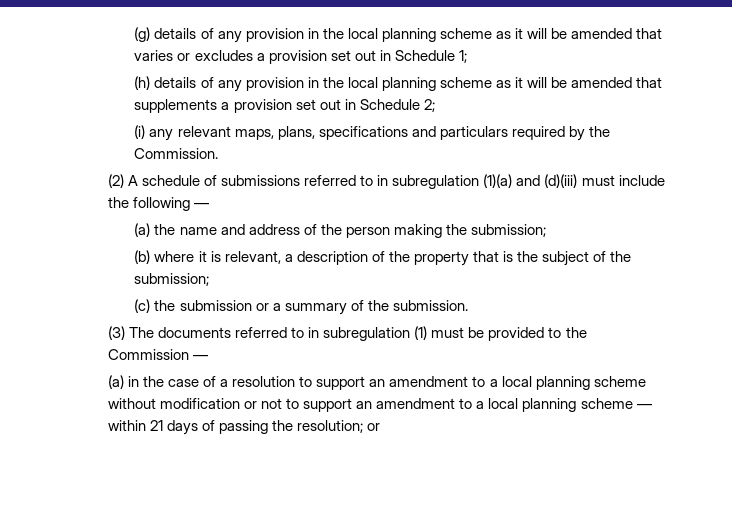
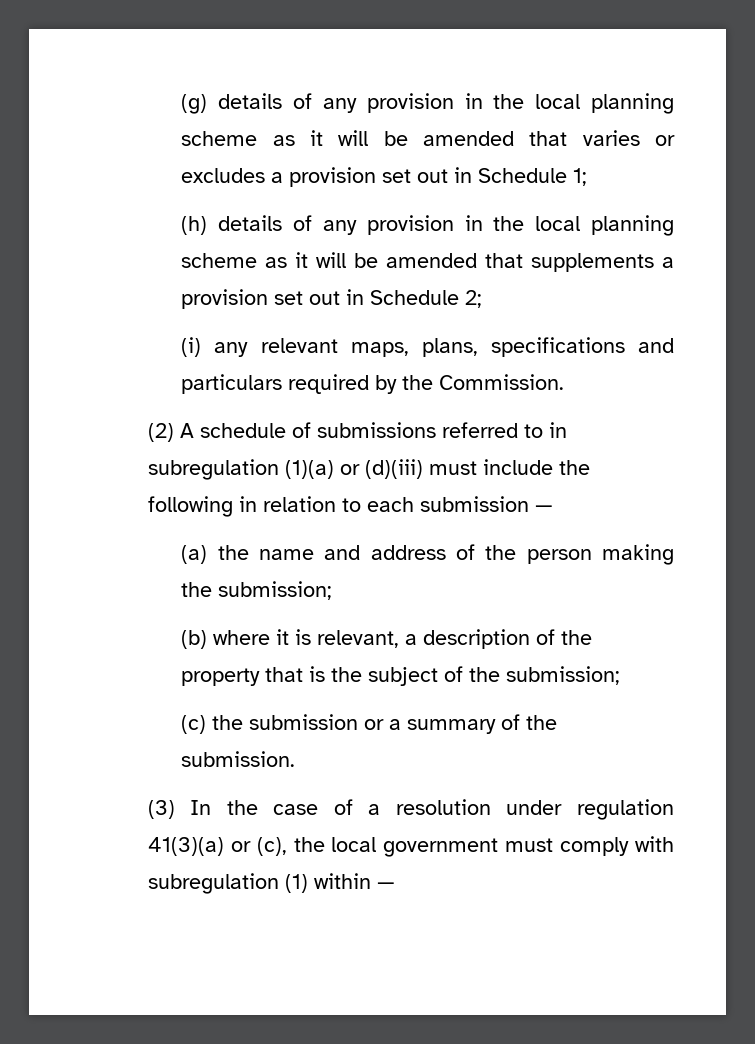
[516,175,541,186] and -> [339,464,360,475] or
(190, 204) none -> [238,496,529,512] in relation to each submission
[128,326,587,341] [107,349,208,360] [107,375,139,389] The documents referred to in subregulation (1) must be provided to the Commission — // (a) in -> [190,800,212,815] In
[299,376,646,390] [107,398,652,412] [107,420,381,435] to support an amendment to a local planning scheme without modification or not to support an amendment to a local planning scheme — within 21 days of passing the resolution; or -> [506,799,674,820] [147,836,674,857] [147,873,395,894] under regulation 41(3)(a) or (c), the local government must comply with subregulation (1) within —

